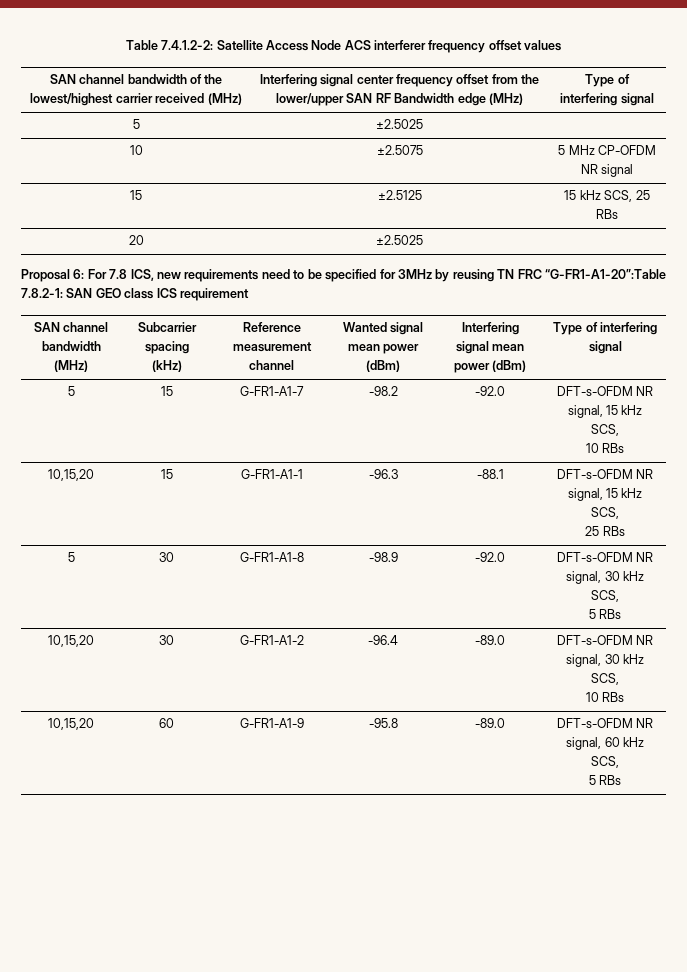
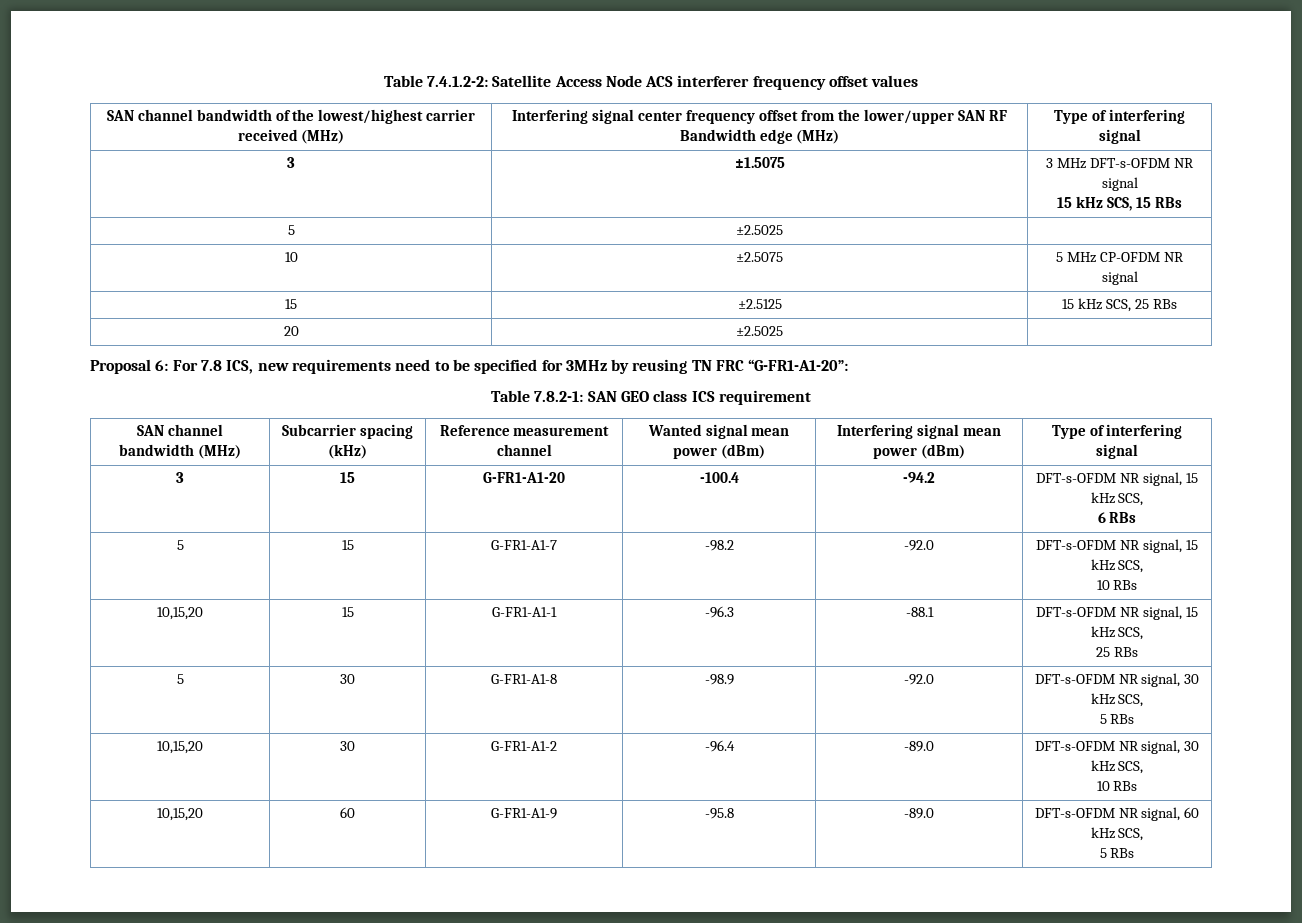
(654, 99) none -> [287,157,295,168] [734,157,785,168] [1046,158,1194,169] [1101,177,1138,191] [1057,196,1182,211] // 3 | ±1.5075 | 3 MHz DFT-s-OFDM NR signal // 15 kHz SCS, 15 RBs
[545,269,667,279] “G-FR1-A1-20”:Table -> [748,359,849,371] [491,390,531,402] “G-FR1-A1-20”: // Table
(622, 347) none -> [176,472,184,483] [340,472,355,483] [483,472,565,483] [699,472,739,483] [903,472,935,483] [1036,472,1198,486] [1090,492,1144,506] [1097,512,1137,523] // 3 | 15 | G-FR1-A1-20 | -100.4 | -94.2 | DFT-s-OFDM NR signal, 15 kHz SCS, // 6 RBs

